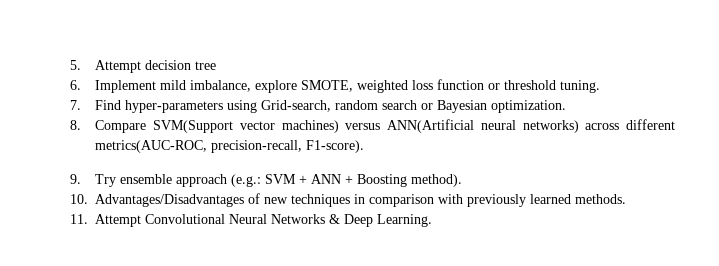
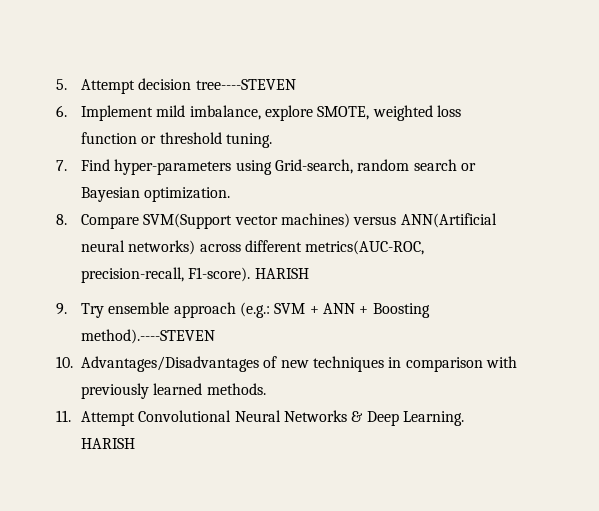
[195,61,217,70] tree -> [195,79,296,90] tree----STEVEN
(365, 146) none -> [254,268,309,279] HARISH
[411,174,463,187] method). -> [80,329,215,344] method).----STEVEN
(433, 220) none -> [80,438,135,449] HARISH

